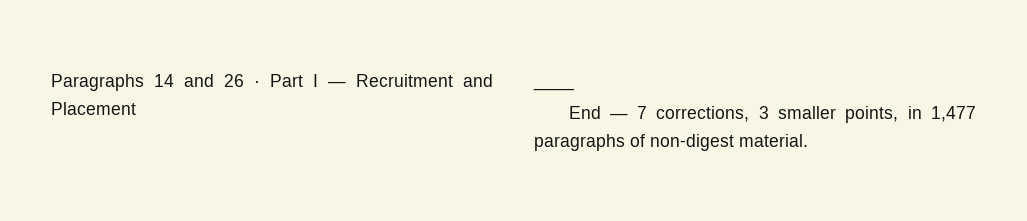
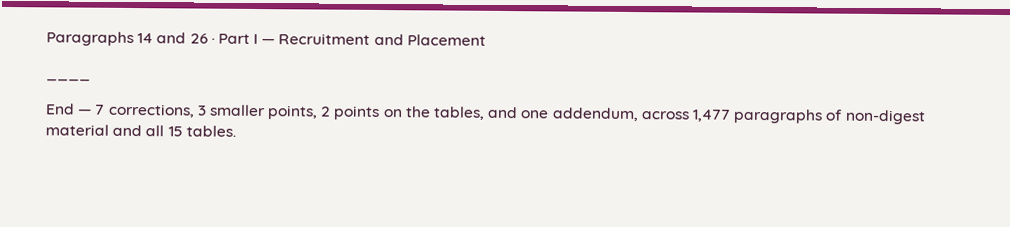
[907,106,976,122] [534,134,808,151] in 1,477 paragraphs of non-digest material. -> [320,105,926,125] [45,124,236,137] 2 points on the tables, and one addendum, across 1,477 paragraphs of non-digest material and all 15 tables.

